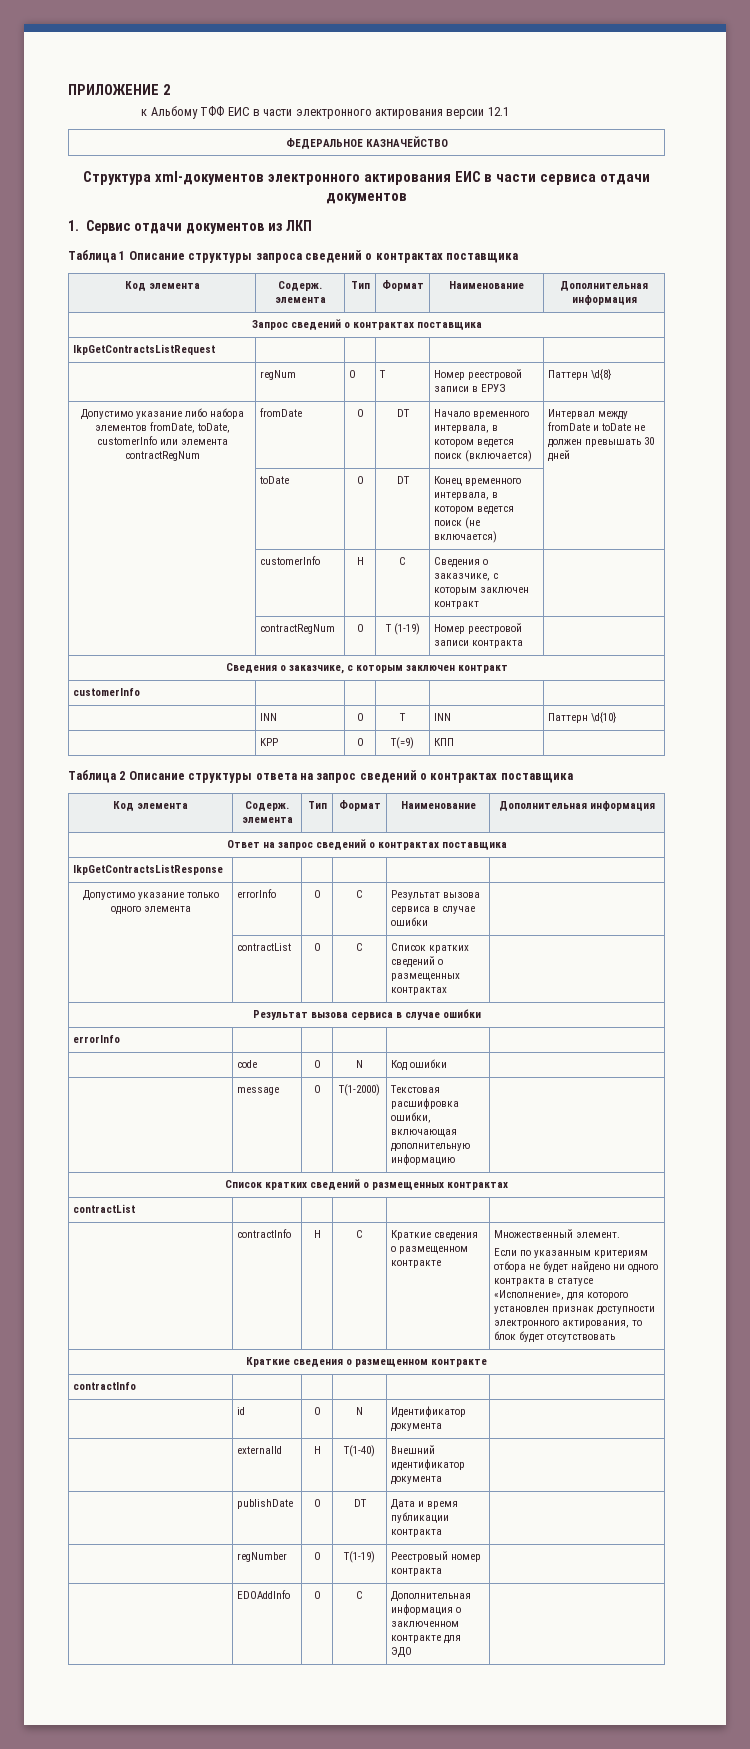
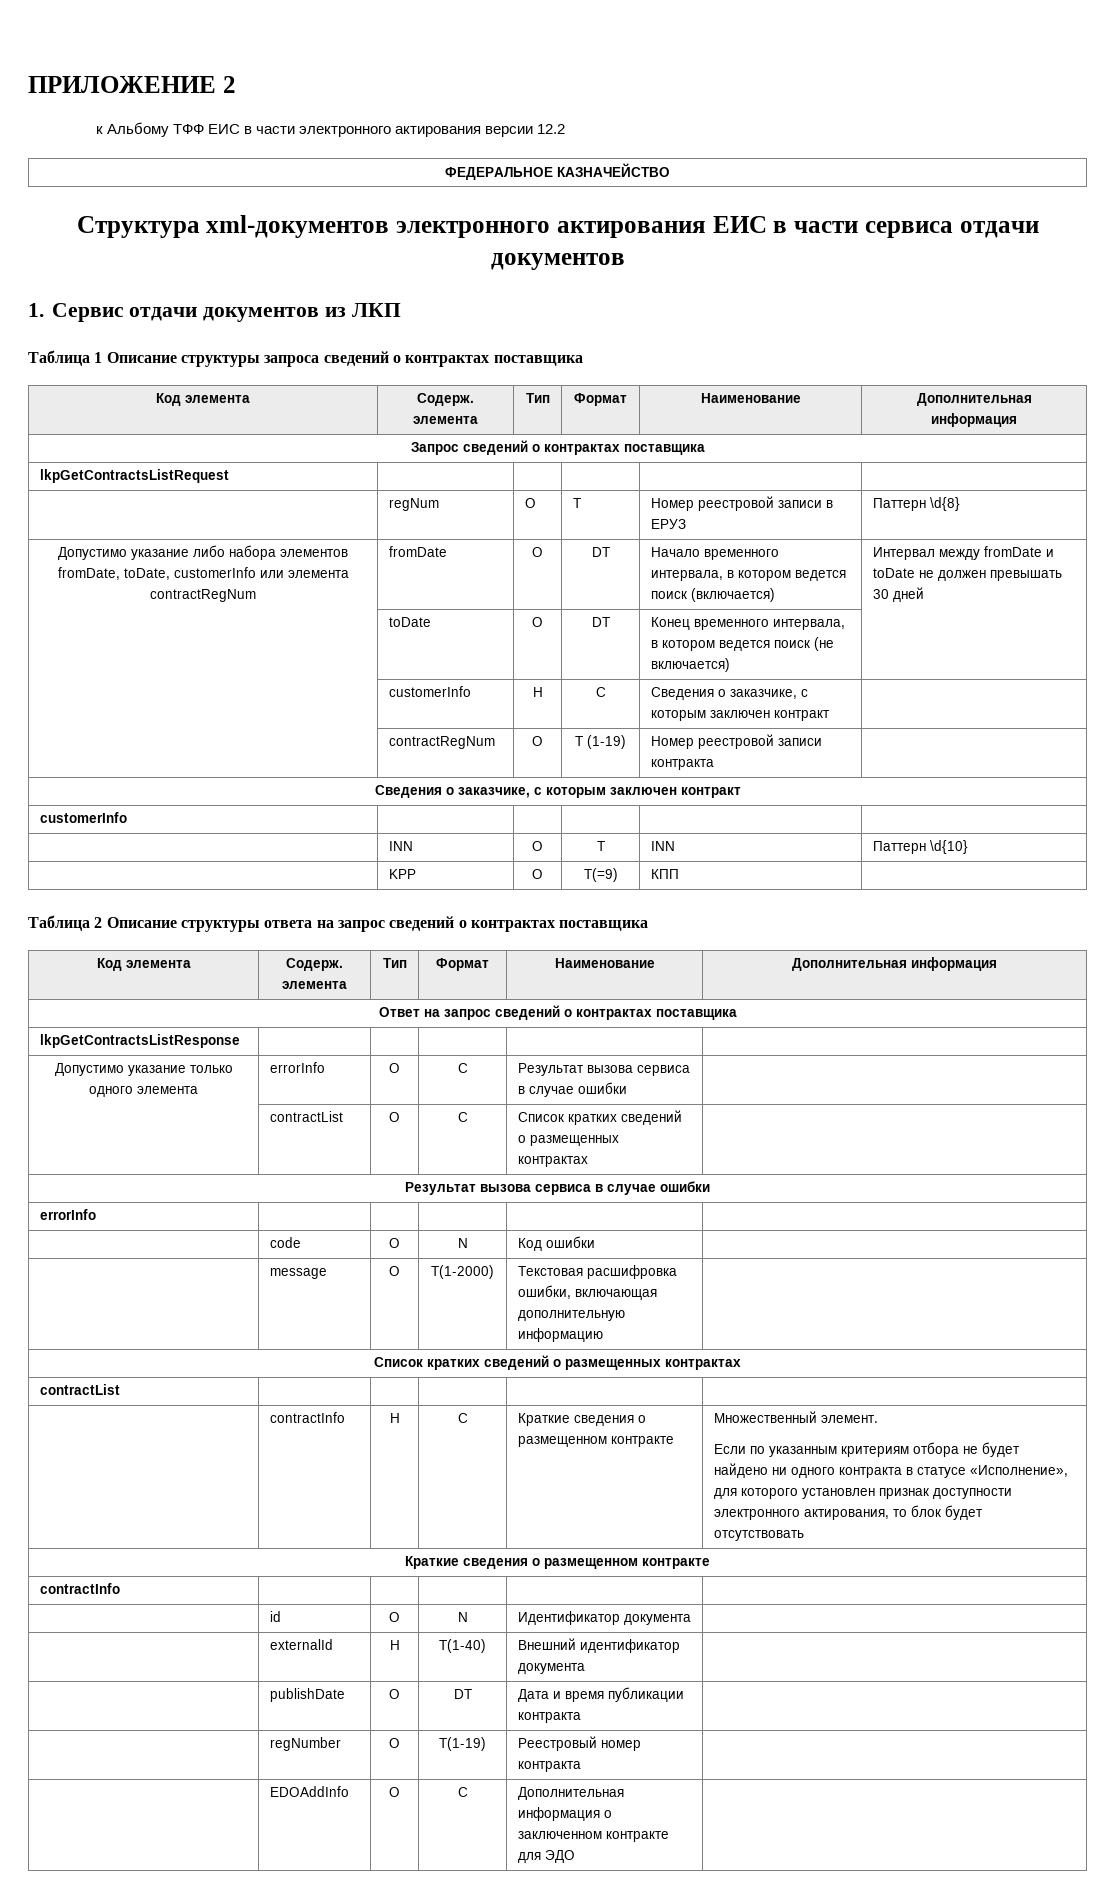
[487,107,509,116] 12.1 -> [537,124,566,134] 12.2

